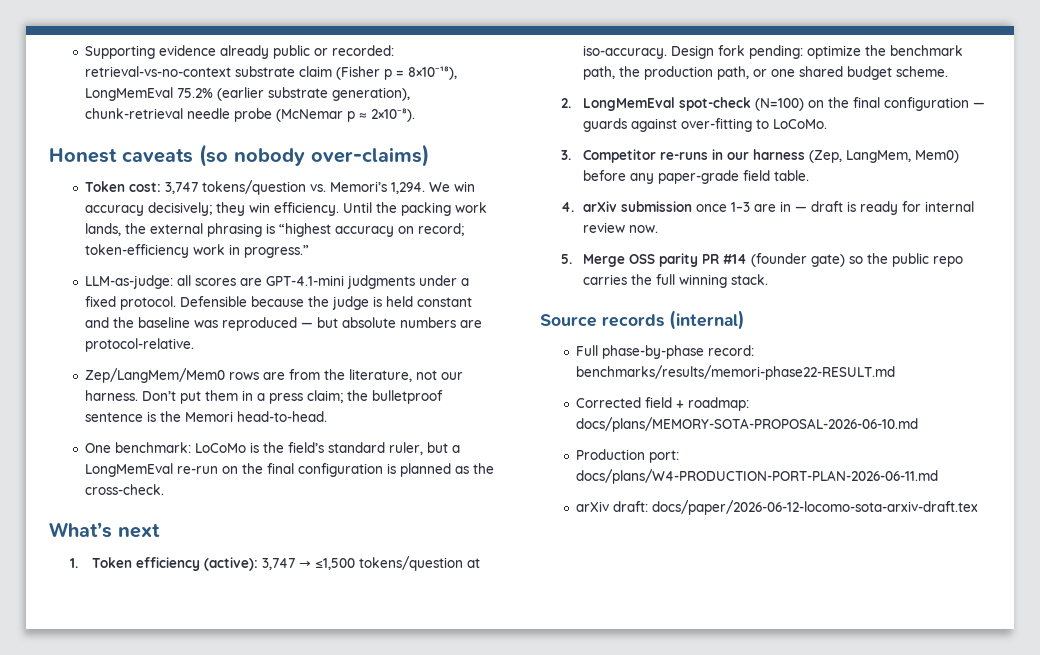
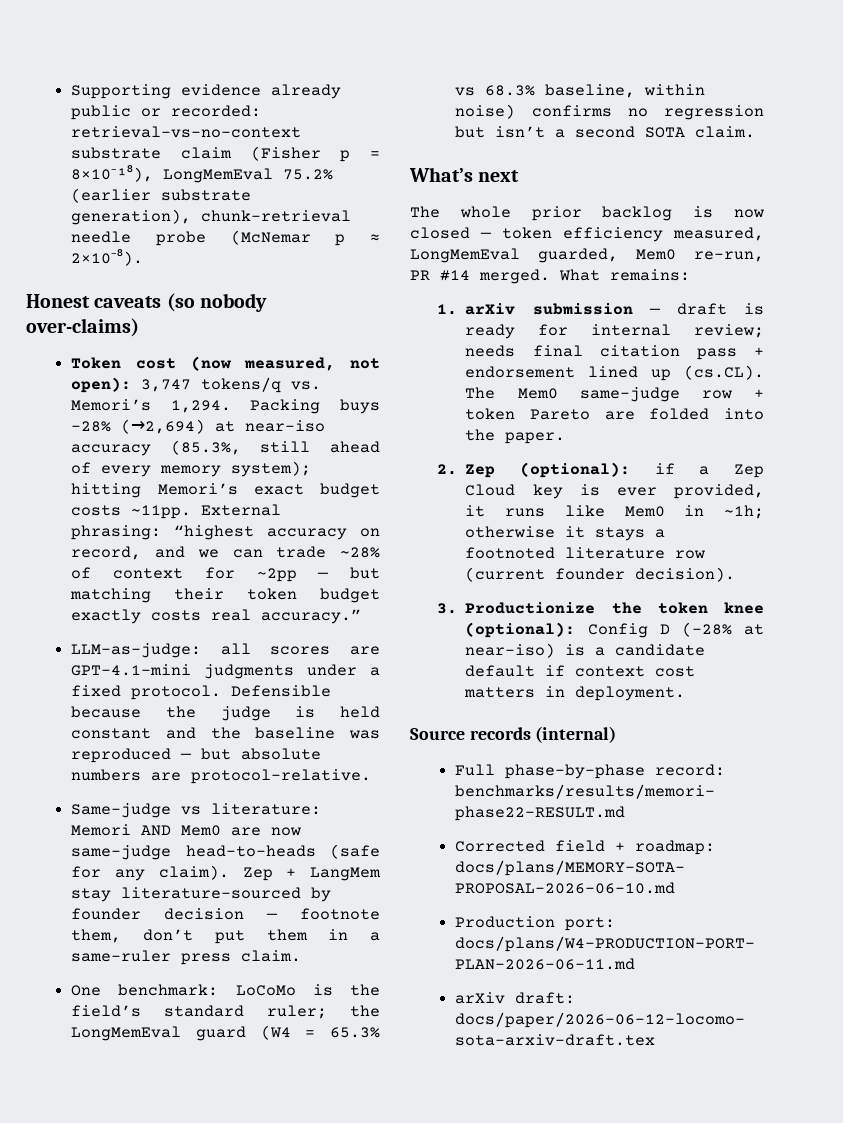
[129,180,476,195] [85,202,488,216] [85,223,465,237] [85,244,310,258] cost: 3,747 tokens/question vs. Memori’s 1,294. We win accuracy decisively; they win efficiency. Until the packing work lands, the external phrasing is “highest accuracy on record; token-efficiency work in progress.” -> [135,356,380,371] [71,377,322,393] [71,399,380,414] [71,419,326,434] [71,440,380,456] [71,461,312,477] [71,483,380,498] [71,504,282,519] [71,525,380,540] [71,546,380,560] [71,567,380,582] [70,588,380,603] [71,609,362,624] cost (now measured, not open): 3,747 tokens/q vs. Memori’s 1,294. Packing buys −28% (→2,694) at near-iso accuracy (85.3%, still ahead of every memory system); hitting Memori’s exact budget costs ~11pp. External phrasing: “highest accuracy on record, and we can trade ~28% of context for ~2pp — but matching their token budget exactly costs real accuracy.”
[85,368,464,383] [85,390,444,404] [85,411,328,422] Zep/LangMem/Mem0 rows are from the literature, not our harness. Don’t put them in a press claim; the bulletproof sentence is the Memori head-to-head. -> [71,803,322,818] [71,824,302,836] [71,844,380,860] [71,865,381,881] [71,887,332,902] [71,908,380,920] [71,929,380,944] [71,950,302,965] Same-judge vs literature: Memori AND Mem0 are now same-judge head-to-heads (safe for any claim). Zep + LangMem stay literature-sourced by founder decision — footnote them, don’t put them in a same-ruler press claim.
[389,442,461,455] [85,463,495,477] [85,484,165,495] [49,522,160,538] [70,556,480,571] [582,45,963,59] [582,66,948,80] [561,97,985,111] [582,118,827,132] [561,149,959,163] [582,170,809,184] [561,201,791,212] ruler, but a LongMemEval re-run on the final configuration is planned as the cross-check. // What’s next // 1. Token efficiency (active): 3,747 → ≤1,500 tokens/question at iso-accuracy. Design fork pending: optimize the benchmark path, the production path, or one shared budget scheme. // 2. LongMemEval spot-check (N=100) on the final configuration — guards against over-fitting to LoCoMo. // 3. Competitor re-runs in our harness (Zep, LangMem, Mem0) before any paper-grade field table. // 4. arXiv submission once 1–3 are in -> [267,1005,380,1019] [71,1025,380,1041] [455,84,706,98] [455,104,764,120] [455,126,756,138] [409,167,520,182] [410,206,764,221] [410,227,764,242] [410,248,764,263] [410,269,690,284] [437,303,633,315] ruler; the LongMemEval guard (W4 = 65.3% vs 68.3% baseline, within noise) confirms no regression but isn’t a second SOTA claim. // What’s next // The whole prior backlog is now closed — token efficiency measured, LongMemEval guarded, Mem0 re-run, PR #14 merged. What remains: // 1. arXiv submission
[582,222,658,233] [561,253,963,267] [582,274,768,288] review now. // 5. Merge OSS parity PR #14 (founder gate) so the public repo carries the full winning stack. -> [694,324,764,338] [465,345,764,360] [465,365,764,381] [465,387,764,402] [465,408,764,420] [465,429,566,444] [437,462,764,478] [465,484,764,499] [465,505,764,519] [465,526,666,541] [465,547,706,559] [465,567,736,582] [437,602,764,614] [465,622,764,638] [465,643,706,658] [465,665,696,677] [464,686,686,701] review; needs final citation pass + endorsement lined up (cs.CL). The Mem0 same-judge row + token Pareto are folded into the paper. // 2. Zep (optional): if a Zep Cloud key is ever provided, it runs like Mem0 in ~1h; otherwise it stays a footnoted literature row (current founder decision). // 3. Productionize the token knee (optional): Config D (−28% at near-iso) is a candidate default if context cost matters in deployment.

